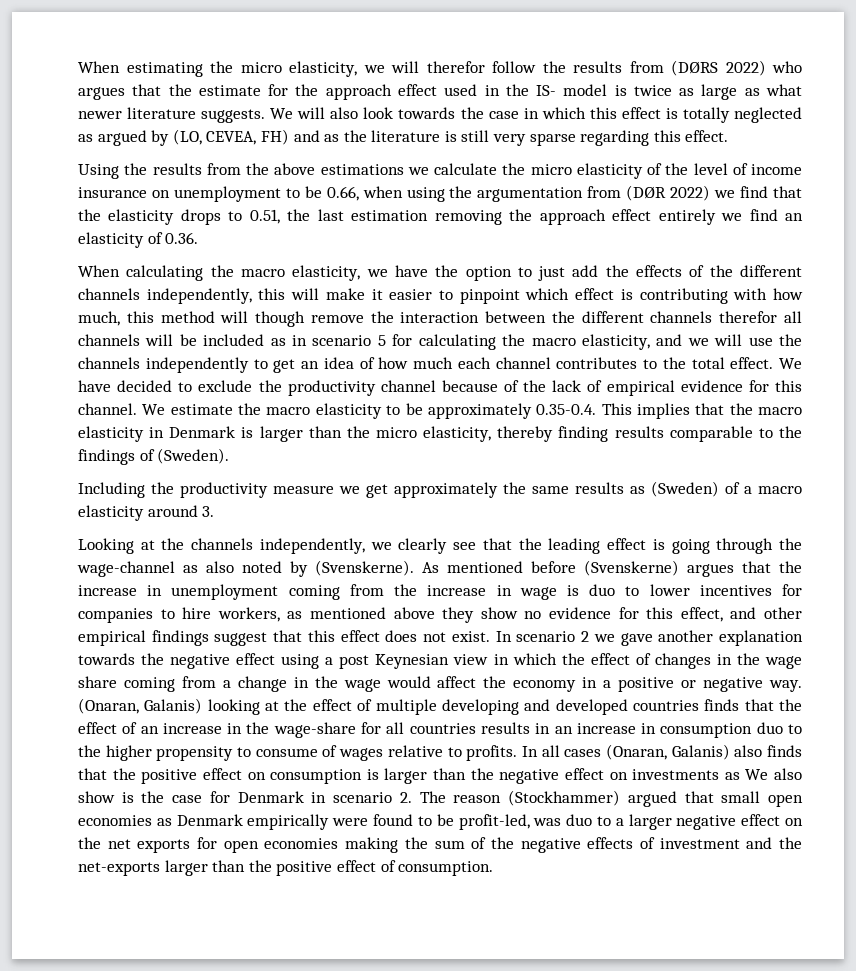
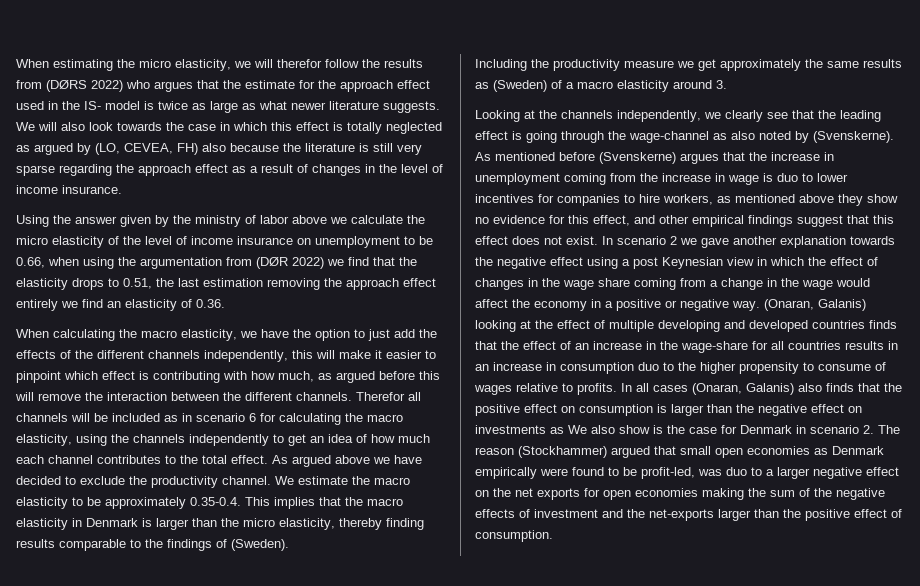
[293,130,340,142] and as -> [202,143,279,152] also because
[653,130,729,142] [78,163,404,179] this effect. // Using the results from the above estimations -> [116,164,443,176] [16,185,122,194] [16,215,327,227] the approach effect as a result of changes in the level of income insurance. // Using the answer given by the ministry of labor above
[126,311,306,327] this method will though -> [318,371,440,383] [15,392,34,401] as argued before this will
[650,311,778,323] channels therefor -> [296,392,405,401] channels. Therefor
[377,335,386,346] 5 -> [249,413,256,422] 6
[656,334,773,346] and we will use -> [76,434,107,446] using
[779,358,802,369] We -> [272,455,390,467] As argued above we
[380,380,802,396] channel because of the lack of empirical evidence for this -> (218, 482) none

